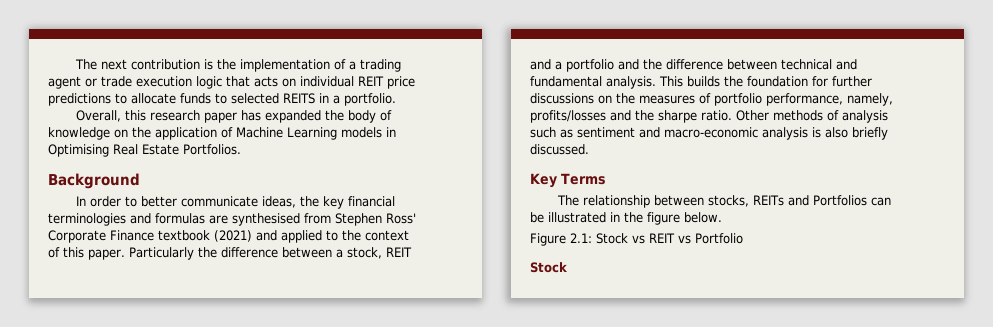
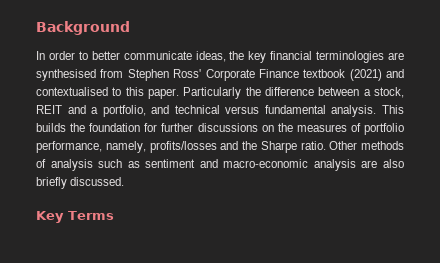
[75,59,402,72] [48,76,415,89] [48,93,396,106] [76,110,393,123] [48,127,396,140] [48,144,241,157] The next contribution is the implementation of a trading agent or trade execution logic that acts on individual REIT price predictions to allocate funds to selected REITS in a portfolio. // Overall, this research paper has expanded the body of knowledge on the application of Machine Learning models in Optimising Real Estate Portfolios. // -> (36, 28) none
[130,213,205,224] and formulas -> (385, 57) none
[281,230,409,243] [48,247,60,258] applied to the context of -> [36,87,122,96] contextualised to
[566,59,857,72] portfolio and the difference between technical and -> [102,105,260,117] portfolio, and technical versus
[658,110,697,123] sharpe -> [260,141,297,153] Sharpe
[812,127,821,138] is -> [361,160,378,168] are
[557,195,892,208] [530,212,722,225] [530,233,743,246] [530,262,567,273] // The relationship between stocks, REITs and Portfolios can be illustrated in the figure below. // Figure 2.1: Stock vs REIT vs Portfolio // Stock -> (114, 215) none

